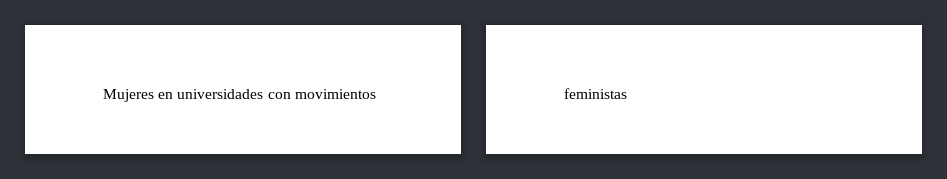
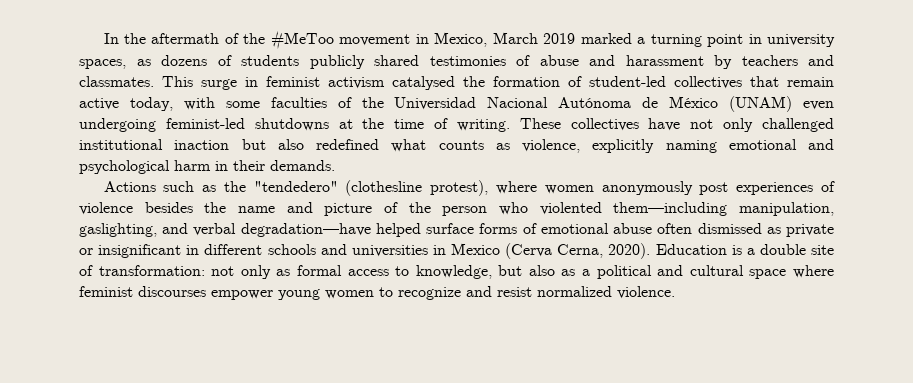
[103,88,627,102] Mujeres en universidades con movimientos feministas -> [103,30,835,50] [79,55,834,69] [79,76,834,90] [79,96,834,112] [79,118,834,132] [79,139,834,153] [79,160,335,174] [103,180,836,196] [79,202,834,216] [79,223,835,237] [79,243,834,259] [79,265,834,279] [79,286,675,300] In the aftermath of the #MeToo movement in Mexico, March 2019 marked a turning point in university spaces, as dozens of students publicly shared testimonies of abuse and harassment by teachers and classmates. This surge in feminist activism catalysed the formation of student-led collectives that remain active today, with some faculties of the Universidad Nacional Autónoma de México (UNAM) even undergoing feminist-led shutdowns at the time of writing. These collectives have not only challenged institutional inaction but also redefined what counts as violence, explicitly naming emotional and psychological harm in their demands. // Actions such as the "tendedero" (clothesline protest), where women anonymously post experiences of violence besides the name and picture of the person who violented them—including manipulation, gaslighting, and verbal degradation—have helped surface forms of emotional abuse often dismissed as private or insignificant in different schools and universities in Mexico (Cerva Cerna, 2020). Education is a double site of transformation: not only as formal access to knowledge, but also as a political and cultural space where feminist discourses empower young women to recognize and resist normalized violence.

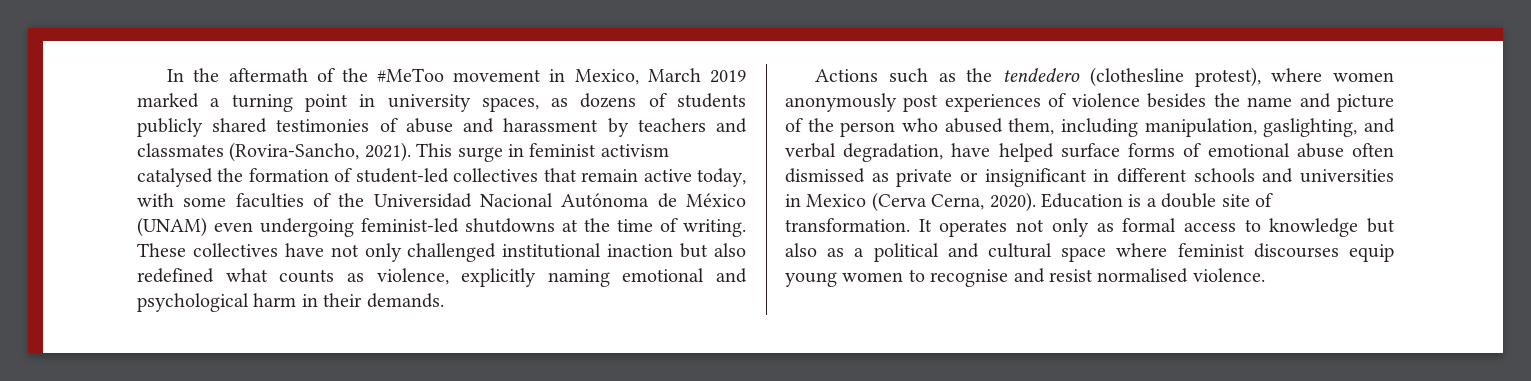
[79,76,154,87] classmates. -> [137,142,411,162] classmates (Rovira-Sancho, 2021).
[253,181,338,192] "tendedero" -> [1003,68,1081,82] tendedero
[539,202,728,216] violented them—including -> [944,118,1138,137] abused them, including
[240,223,371,237] degradation—have -> [843,143,991,162] degradation, have
[98,265,205,276] transformation: -> [785,218,1008,237] transformation. It operates
[415,265,492,279] knowledge, -> [1269,218,1359,237] knowledge
[211,290,273,300] empower -> [1349,244,1394,262] equip
[398,287,461,300] recognize -> [930,269,1009,287] recognise
[537,286,612,297] normalized -> [1097,268,1189,283] normalised

